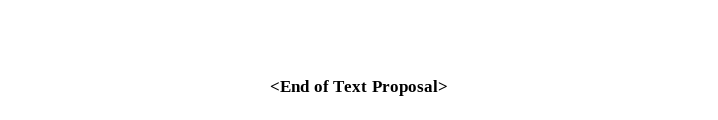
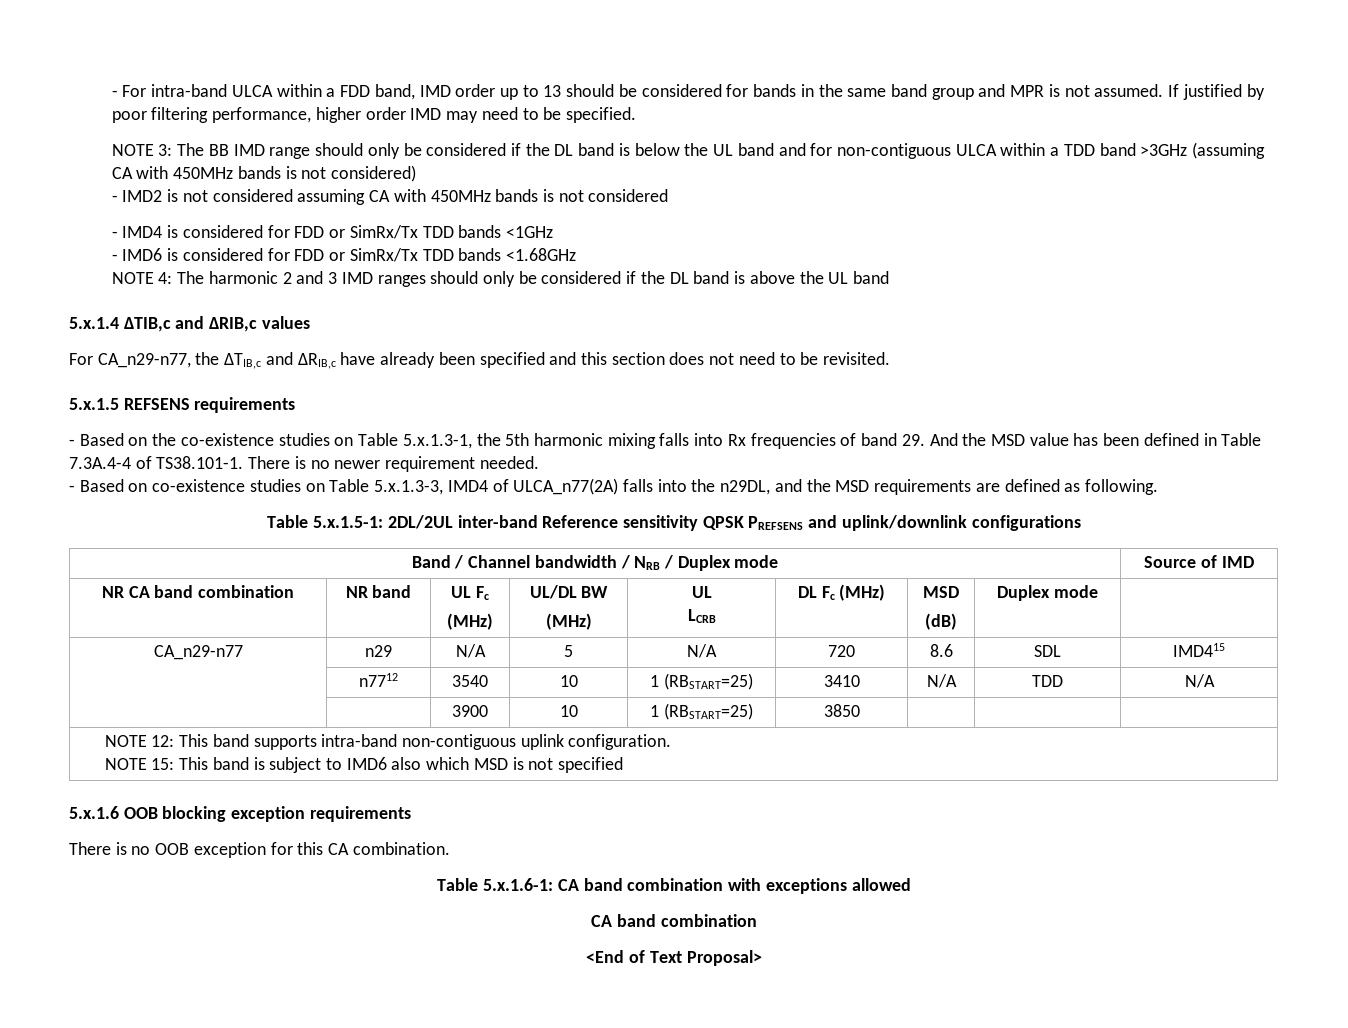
(270, 86) none -> [111,84,1265,100] [111,107,637,123] [111,142,1266,159] [111,165,417,182] [111,189,669,205] [111,225,554,239] [111,248,577,262] [111,271,889,287] [69,316,310,332] [69,352,891,369] [69,397,296,413] [69,433,1262,449] [69,456,539,472] [69,478,1158,495] [267,515,1081,531] [411,555,779,571] [1144,555,1254,568] [101,585,295,598] [345,585,412,598] [451,586,489,600] [447,613,493,630] [529,585,609,599] [545,613,592,630] [691,586,712,598] [687,609,716,623] [797,584,886,601] [923,586,959,598] [925,613,957,630] [997,585,1098,601] [153,645,243,660] [365,645,392,657] [455,644,486,658] [564,645,573,657] [687,644,717,658] [828,645,855,657] [929,644,953,657] [1034,645,1061,657] [1173,643,1225,657] [359,673,398,687] [452,675,488,687] [559,675,578,687] [650,673,753,690] [823,675,860,687] [926,674,957,688] [1032,675,1063,687] [1184,674,1215,688] [452,705,488,717] [559,705,578,717] [650,703,753,720] [823,704,860,717] [104,734,672,750] [104,757,624,773] [69,806,411,822] [69,842,450,858] [437,878,911,894] [591,914,757,927] - For intra-band ULCA within a FDD band, IMD order up to 13 should be considered for bands in the same band group and MPR is not assumed. If justified by poor filtering performance, higher order IMD may need to be specified. // NOTE 3: The BB IMD range should only be considered if the DL band is below the UL band and for non-contiguous ULCA within a TDD band >3GHz (assuming CA with 450MHz bands is not considered) // - IMD2 is not considered assuming CA with 450MHz bands is not considered // - IMD4 is considered for FDD or SimRx/Tx TDD bands <1GHz // - IMD6 is considered for FDD or SimRx/Tx TDD bands <1.68GHz // NOTE 4: The harmonic 2 and 3 IMD ranges should only be considered if the DL band is above the UL band // 5.x.1.4 ∆TIB,c and ∆RIB,c values // For CA_n29-n77, the ΔTIB,c and ΔRIB,c have already been specified and this section does not need to be revisited. // 5.x.1.5 REFSENS requirements // - Based on the co-existence studies on Table 5.x.1.3-1, the 5th harmonic mixing falls into Rx frequencies of band 29. And the MSD value has been defined in Table 7.3A.4-4 of TS38.101-1. There is no newer requirement needed. // - Based on co-existence studies on Table 5.x.1.3-3, IMD4 of ULCA_n77(2A) falls into the n29DL, and the MSD requirements are defined as following. // Table 5.x.1.5-1: 2DL/2UL inter-band Reference sensitivity QPSK PREFSENS and uplink/downlink configurations // Band / Channel bandwidth / NRB / Duplex mode | Source of IMD // NR CA band combination | NR band | UL Fc // (MHz) | UL/DL BW // (MHz) | UL // LCRB | DL Fc (MHz) | MSD // (dB) | Duplex mode | // CA_n29-n77 | n29 | N/A | 5 | N/A | 720 | 8.6 | SDL | IMD415 // | n7712 | 3540 | 10 | 1 (RBSTART=25) | 3410 | N/A | TDD | N/A // | | 3900 | 10 | 1 (RBSTART=25) | 3850 | | | // NOTE 12: This band supports intra-band non-contiguous uplink configuration. // NOTE 15: This band is subject to IMD6 also which MSD is not specified // 5.x.1.6 OOB blocking exception requirements // There is no OOB exception for this CA combination. // Table 5.x.1.6-1: CA band combination with exceptions allowed // CA band combination //

